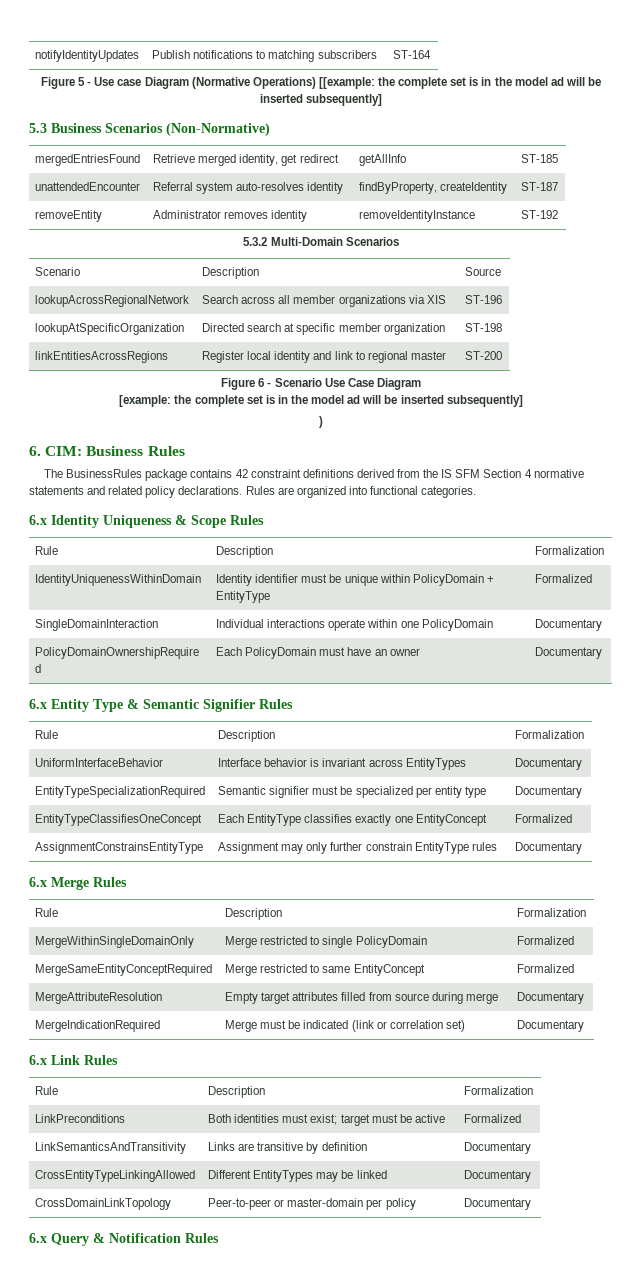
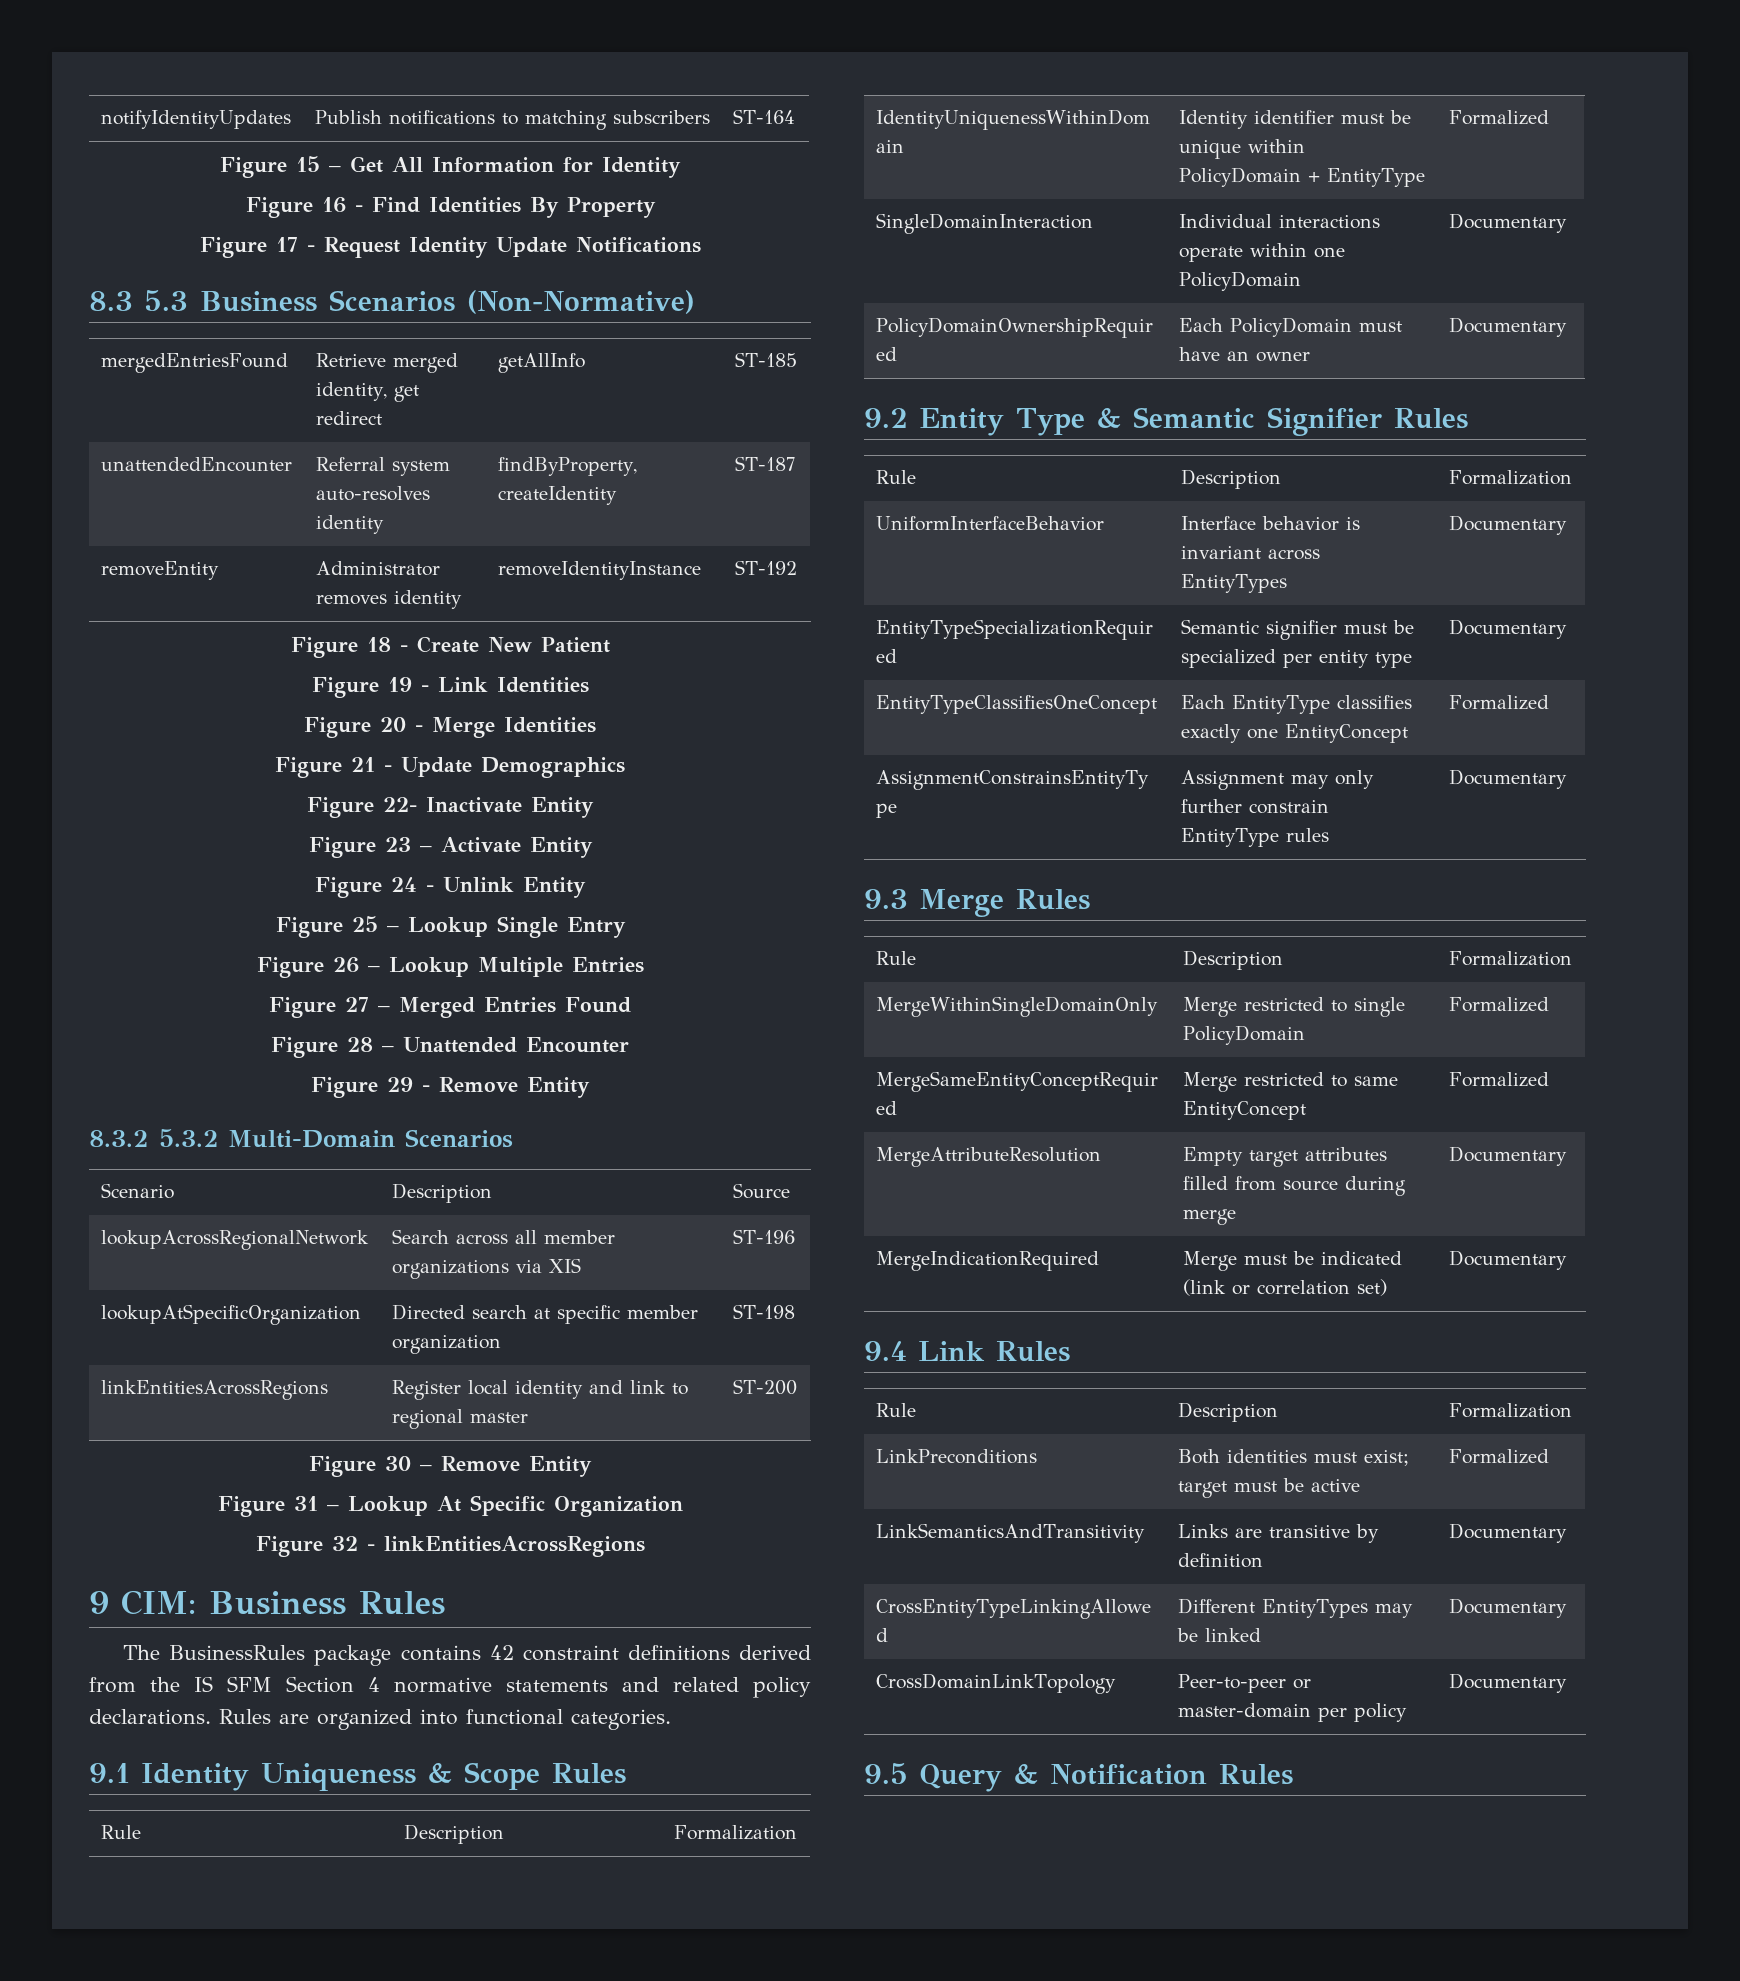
[78,77,601,89] [259,94,383,106] 5 - Use case Diagram (Normative Operations) [[example: the complete set is in the model ad will be inserted subsequently] // -> [296,156,681,178] [245,197,656,218] [199,237,701,258] [89,291,133,311] 15 – Get All Information for Identity // Figure 16 - Find Identities By Property // Figure 17 - Request Identity Update Notifications // 8.3
(559, 214) none -> [290,636,610,658] [311,677,589,698] [304,717,596,738] [275,757,625,778] [307,797,594,818] [308,837,593,858] [315,877,586,898] [275,916,626,938] [256,957,644,978] [269,997,631,1018] [271,1037,629,1058] [311,1077,590,1098] [89,1130,148,1147] Figure 18 - Create New Patient // Figure 19 - Link Identities // Figure 20 - Merge Identities // Figure 21 - Update Demographics // Figure 22- Inactivate Entity // Figure 23 – Activate Entity // Figure 24 - Unlink Entity // Figure 25 – Lookup Single Entry // Figure 26 – Lookup Multiple Entries // Figure 27 – Merged Entries Found // Figure 28 – Unattended Encounter // Figure 29 - Remove Entity // 8.3.2
[258,378,421,390] [119,395,523,407] [319,416,323,428] [29,446,41,456] 6 - Scenario Use Case Diagram // [example: the complete set is in the model ad will be inserted subsequently] // ) // 6. -> [385,1456,592,1477] [217,1495,683,1517] [255,1536,645,1557] [89,1591,110,1614] 30 – Remove Entity // Figure 31 – Lookup At Specific Organization // Figure 32 - linkEntitiesAcrossRegions // 9
[29,515,47,525] 6.x -> [89,1763,130,1783] 9.1
[29,699,47,709] 6.x -> [864,408,908,428] 9.2
[29,877,47,887] 6.x -> [864,889,908,909] 9.3
[29,1055,47,1065] 6.x -> [864,1341,907,1361] 9.4
[29,1233,47,1243] 6.x -> [864,1763,908,1784] 9.5

